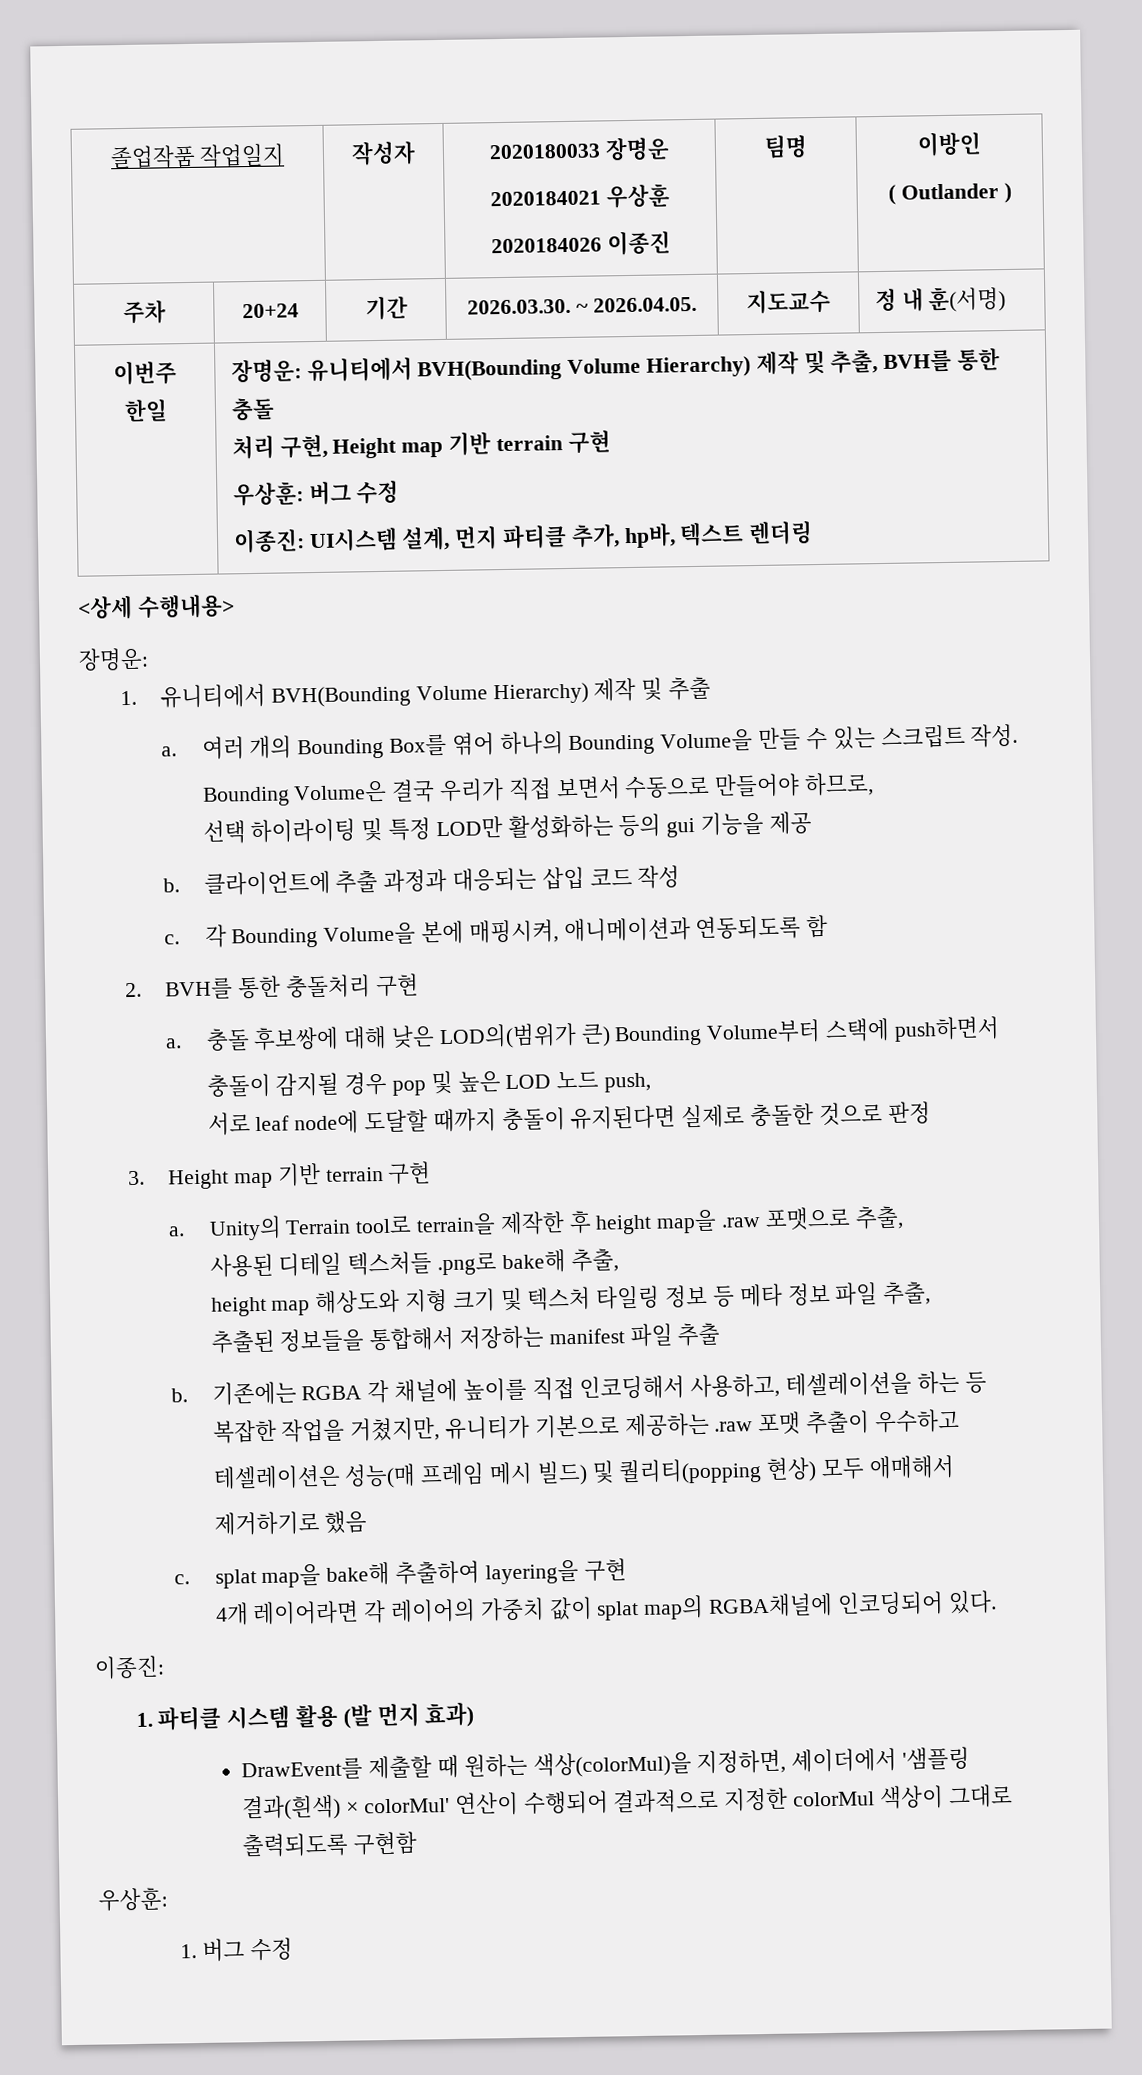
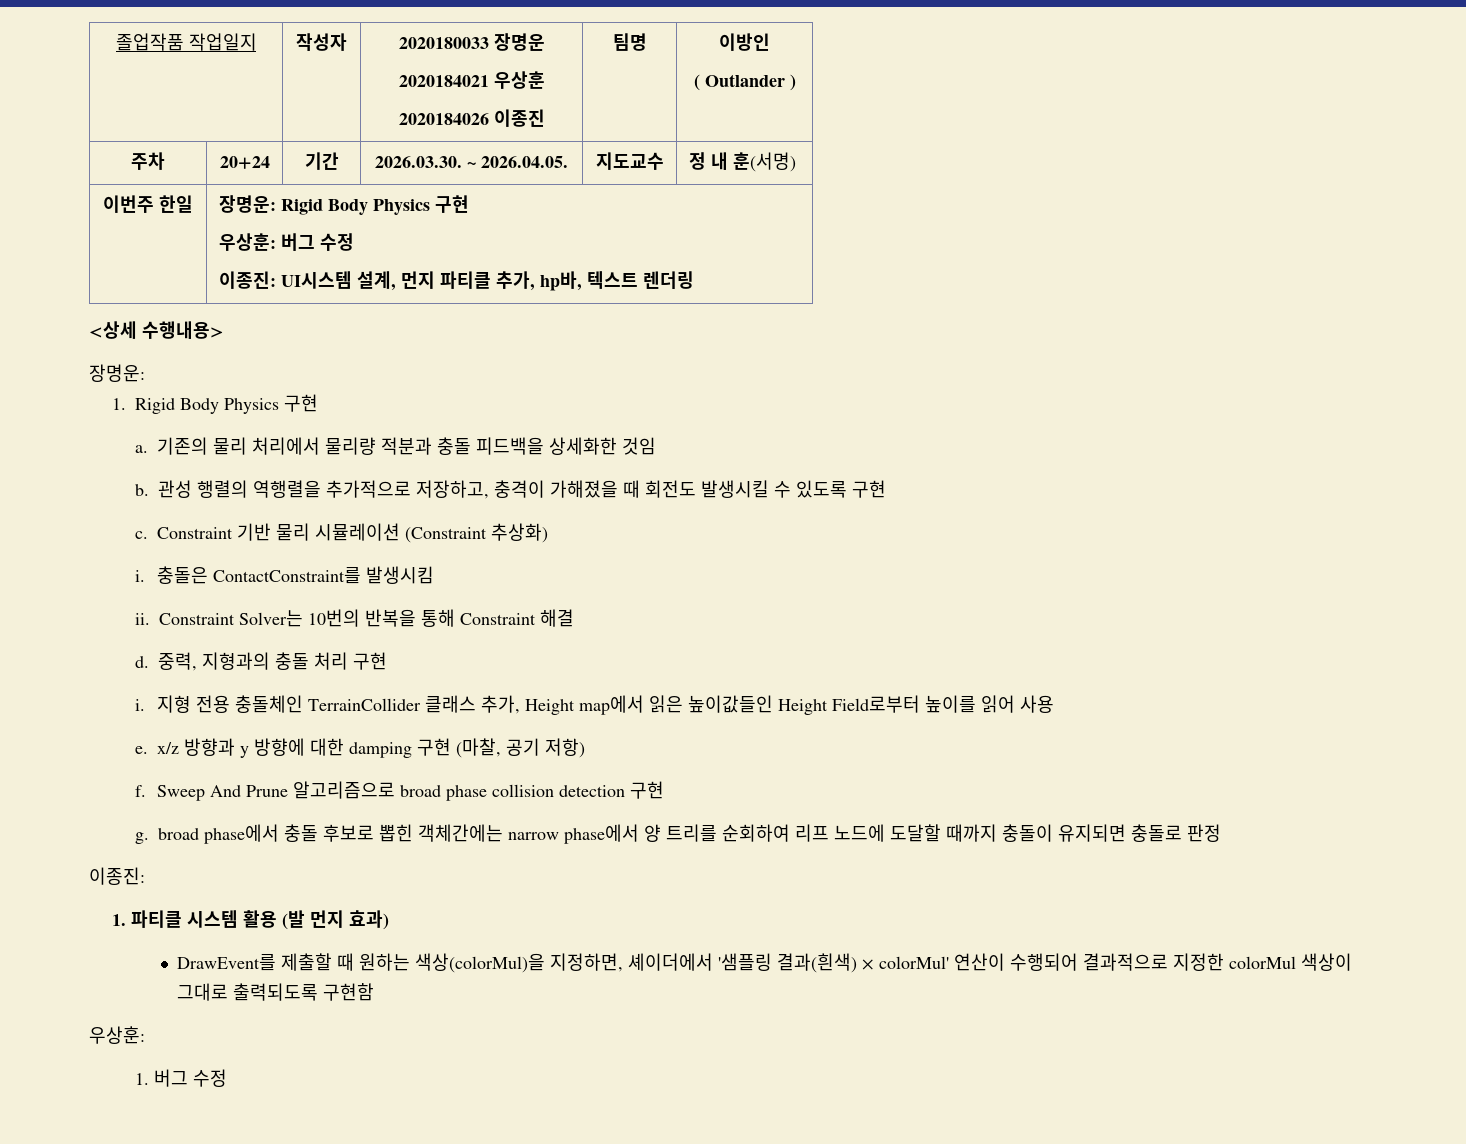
[306,348,1000,383] [230,397,275,421] [231,431,563,460] 유니티에서 BVH(Bounding Volume Hierarchy) 제작 및 추출, BVH를 통한 충돌 // 처리 구현, Height map 기반 terrain -> [280,199,430,215] Rigid Body Physics
[160,676,711,709] [161,723,1019,760] [201,772,875,807] [202,811,812,844] [163,865,681,896] [164,914,829,949] [124,973,419,1000] [165,1016,1000,1052] [206,1070,652,1098] [207,1101,931,1136] [127,1161,432,1190] [168,1205,904,1241] [209,1248,619,1278] [210,1281,932,1317] [210,1322,721,1354] [171,1370,987,1406] [212,1408,960,1444] [212,1454,955,1490] [213,1510,368,1536] [174,1558,627,1589] [214,1590,997,1626] 유니티에서 BVH(Bounding Volume Hierarchy) 제작 및 추출 // a. 여러 개의 Bounding Box를 엮어 하나의 Bounding Volume을 만들 수 있는 스크립트 작성. // Bounding Volume은 결국 우리가 직접 보면서 수동으로 만들어야 하므로, // 선택 하이라이팅 및 특정 LOD만 활성화하는 등의 gui 기능을 제공 // b. 클라이언트에 추출 과정과 대응되는 삽입 코드 작성 // c. 각 Bounding Volume을 본에 매핑시켜, 애니메이션과 연동되도록 함 // 2. BVH를 통한 충돌처리 구현 // a. 충돌 후보쌍에 대해 낮은 LOD의(범위가 큰) Bounding Volume부터 스택에 push하면서 // 충돌이 감지될 경우 pop 및 높은 LOD 노드 push, // 서로 leaf node에 도달할 때까지 충돌이 유지된다면 실제로 충돌한 것으로 판정 // 3. Height map 기반 terrain 구현 // a. Unity의 Terrain tool로 terrain을 제작한 후 height map을 .raw 포맷으로 추출, // 사용된 디테일 텍스처들 .png로 bake해 추출, // height map 해상도와 지형 크기 및 텍스처 타일링 정보 등 메타 정보 파일 추출, // 추출된 정보들을 통합해서 저장하는 manifest 파일 추출 // b. 기존에는 RGBA 각 채널에 높이를 직접 인코딩해서 사용하고, 테셀레이션을 하는 등 // 복잡한 작업을 거쳤지만, 유니티가 기본으로 제공하는 .raw 포맷 추출이 우수하고 // 테셀레이션은 성능(매 프레임 메시 빌드) 및 퀄리티(popping 현상) 모두 애매해서 // 제거하기로 했음 // c. splat map을 bake해 추출하여 layering을 구현 // 4개 레이어라면 각 레이어의 가중치 값이 splat map의 RGBA채널에 인코딩되어 있다. -> [134,394,318,414] [134,437,657,455] [134,480,886,499] [134,523,549,543] [134,566,435,584] [134,609,574,627] [134,652,387,671] [134,695,1055,715] [134,738,586,758] [134,781,665,801] [134,824,1221,844] Rigid Body Physics 구현 // a. 기존의 물리 처리에서 물리량 적분과 충돌 피드백을 상세화한 것임 // b. 관성 행렬의 역행렬을 추가적으로 저장하고, 충격이 가해졌을 때 회전도 발생시킬 수 있도록 구현 // c. Constraint 기반 물리 시뮬레이션 (Constraint 추상화) // i. 충돌은 ContactConstraint를 발생시킴 // ii. Constraint Solver는 10번의 반복을 통해 Constraint 해결 // d. 중력, 지형과의 충돌 처리 구현 // i. 지형 전용 충돌체인 TerrainCollider 클래스 추가, Height map에서 읽은 높이값들인 Height Field로부터 높이를 읽어 사용 // e. x/z 방향과 y 방향에 대한 damping 구현 (마찰, 공기 저항) // f. Sweep And Prune 알고리즘으로 broad phase collision detection 구현 // g. broad phase에서 충돌 후보로 뽑힌 객체간에는 narrow phase에서 양 트리를 순회하여 리프 노드에 도달할 때까지 충돌이 유지되면 충돌로 판정

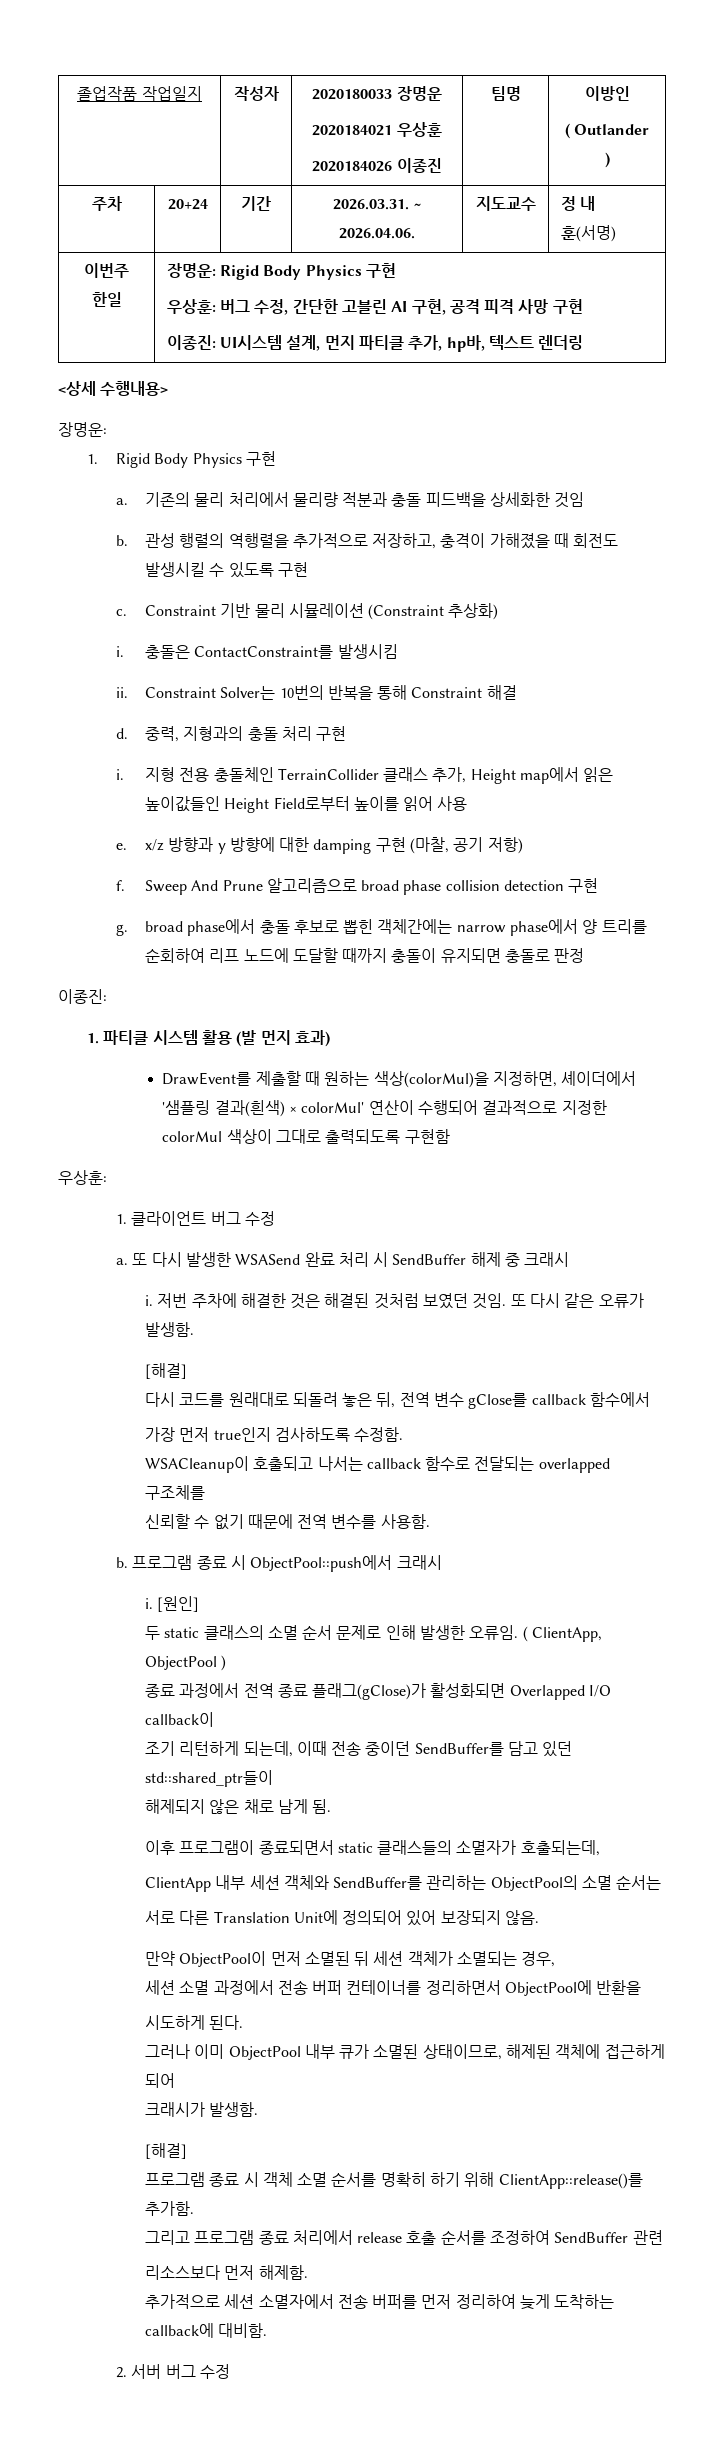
[375,156,568,168] 2026.03.30. ~ 2026.04.05. -> [333,199,421,210] [339,228,415,239] 2026.03.31. ~ 2026.04.06.
[319,233,354,251] 수정 -> [254,299,583,315] 수정, 간단한 고블린 AI 구현, 공격 피격 사망 구현
[153,1069,227,1087] 버그 수정 -> [131,1211,275,1226] [115,1252,570,1267] [144,1293,644,1309] [144,1322,194,1337] [144,1363,187,1379] [144,1392,651,1409] [144,1427,404,1442] [144,1456,610,1473] [144,1485,205,1500] [144,1514,430,1530] [115,1555,442,1572] [144,1596,200,1612] [144,1625,603,1642] [144,1655,227,1671] [144,1683,612,1700] [144,1712,214,1727] [144,1741,573,1757] [144,1770,273,1787] [144,1799,332,1814] [144,1840,600,1856] [144,1875,662,1892] [144,1910,540,1926] [144,1951,556,1967] [144,1980,642,1996] [144,2015,244,2030] [144,2044,665,2060] [144,2073,175,2088] [144,2102,259,2117] [144,2143,187,2159] [144,2172,643,2189] [144,2201,194,2216] [144,2230,663,2245] [144,2265,308,2280] [144,2294,615,2310] [144,2323,268,2338] [115,2364,230,2379] 클라이언트 버그 수정 // a. 또 다시 발생한 WSASend 완료 처리 시 SendBuffer 해제 중 크래시 // i. 저번 주차에 해결한 것은 해결된 것처럼 보였던 것임. 또 다시 같은 오류가 발생함. // [해결] // 다시 코드를 원래대로 되돌려 놓은 뒤, 전역 변수 gClose를 callback 함수에서 // 가장 먼저 true인지 검사하도록 수정함. // WSACleanup이 호출되고 나서는 callback 함수로 전달되는 overlapped 구조체를 // 신뢰할 수 없기 때문에 전역 변수를 사용함. // b. 프로그램 종료 시 ObjectPool::push에서 크래시 // i. [원인] // 두 static 클래스의 소멸 순서 문제로 인해 발생한 오류임. ( ClientApp, ObjectPool ) // 종료 과정에서 전역 종료 플래그(gClose)가 활성화되면 Overlapped I/O callback이 // 조기 리턴하게 되는데, 이때 전송 중이던 SendBuffer를 담고 있던 std::shared_ptr들이 // 해제되지 않은 채로 남게 됨. // 이후 프로그램이 종료되면서 static 클래스들의 소멸자가 호출되는데, // ClientApp 내부 세션 객체와 SendBuffer를 관리하는 ObjectPool의 소멸 순서는 // 서로 다른 Translation Unit에 정의되어 있어 보장되지 않음. // 만약 ObjectPool이 먼저 소멸된 뒤 세션 객체가 소멸되는 경우, // 세션 소멸 과정에서 전송 버퍼 컨테이너를 정리하면서 ObjectPool에 반환을 // 시도하게 된다. // 그러나 이미 ObjectPool 내부 큐가 소멸된 상태이므로, 해제된 객체에 접근하게 되어 // 크래시가 발생함. // [해결] // 프로그램 종료 시 객체 소멸 순서를 명확히 하기 위해 ClientApp::release()를 추가함. // 그리고 프로그램 종료 처리에서 release 호출 순서를 조정하여 SendBuffer 관련 // 리소스보다 먼저 해제함. // 추가적으로 세션 소멸자에서 전송 버퍼를 먼저 정리하여 늦게 도착하는 callback에 대비함. // 2. 서버 버그 수정

